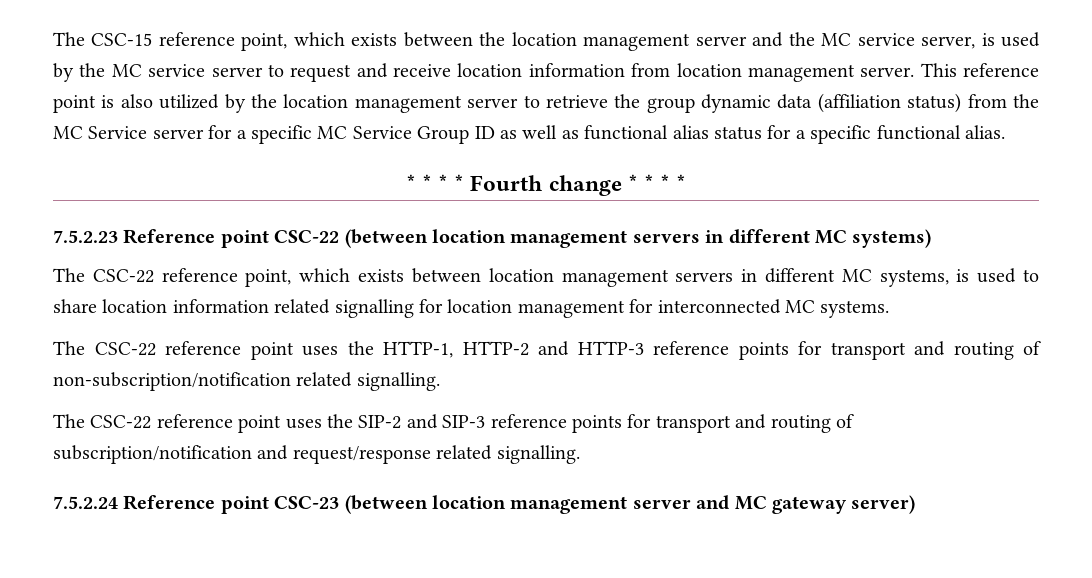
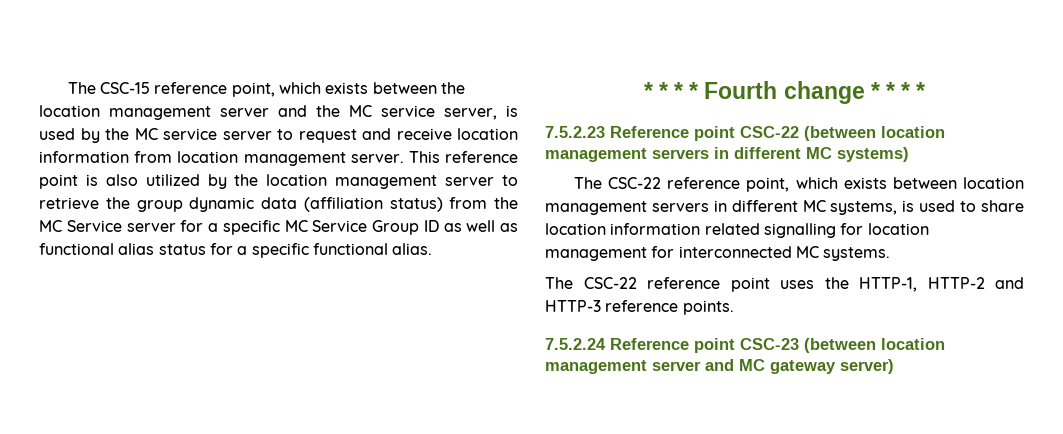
[738,341,1041,360] [53,372,440,391] [53,414,854,433] [53,445,580,464] points for transport and routing of non-subscription/notification related signalling. // The CSC-22 reference point uses the SIP-2 and SIP-3 reference points for transport and routing of subscription/notification and request/response related signalling. -> [682,300,734,315] points.

